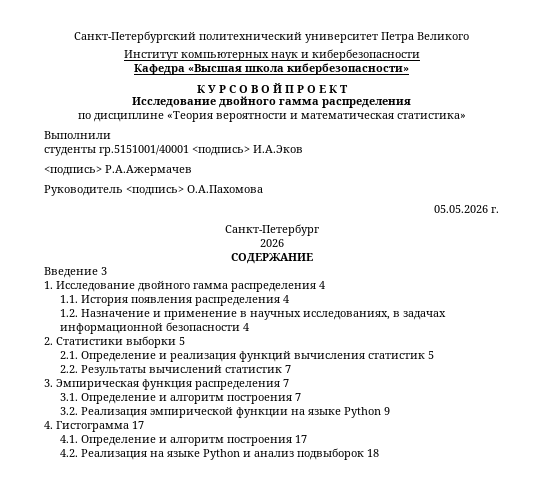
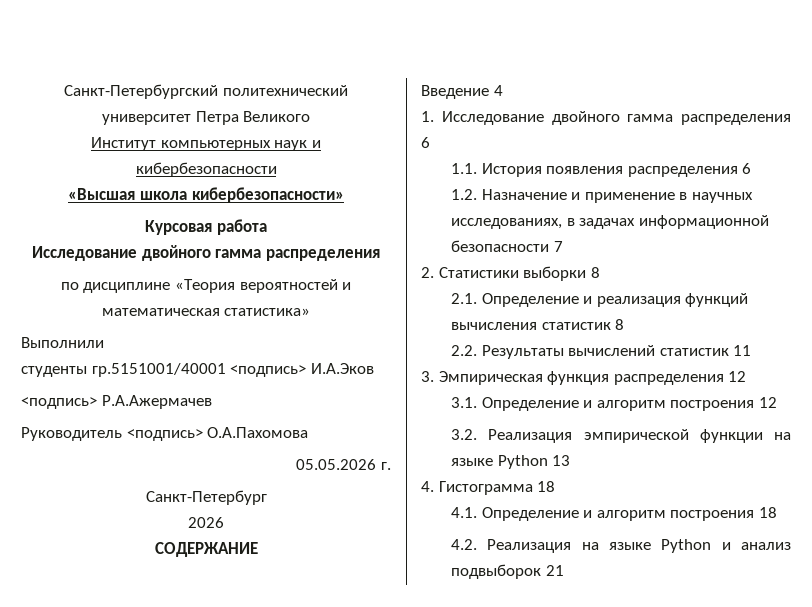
[134,64,185,75] Кафедра -> (277, 169) none
[196,83,348,93] К У Р С О В О Й П Р О Е К Т -> [145,219,267,235] Курсовая работа
[215,113,287,122] вероятности -> [239,279,338,293] вероятностей
[101,267,107,275] 3 -> [493,85,503,96] 4
[319,281,325,289] 4 -> [421,137,430,148] 6
[282,295,289,303] 4 -> [742,163,752,174] 6
[242,323,249,331] 4 -> [553,241,563,252] 7
[179,337,185,345] 5 -> [590,267,600,278] 8
[427,351,434,359] 5 -> [615,319,625,330] 8
[284,365,291,373] 7 -> [733,345,752,356] 11
[283,379,289,387] 7 -> [728,371,747,382] 12
[294,393,301,401] 7 -> [758,397,777,408] 12
[383,407,390,415] 9 -> [552,455,571,466] 13
[132,421,144,429] 17 -> [537,481,556,492] 18
[294,435,307,443] 17 -> [758,507,777,518] 18
[366,449,379,457] 18 -> [545,565,564,576] 21

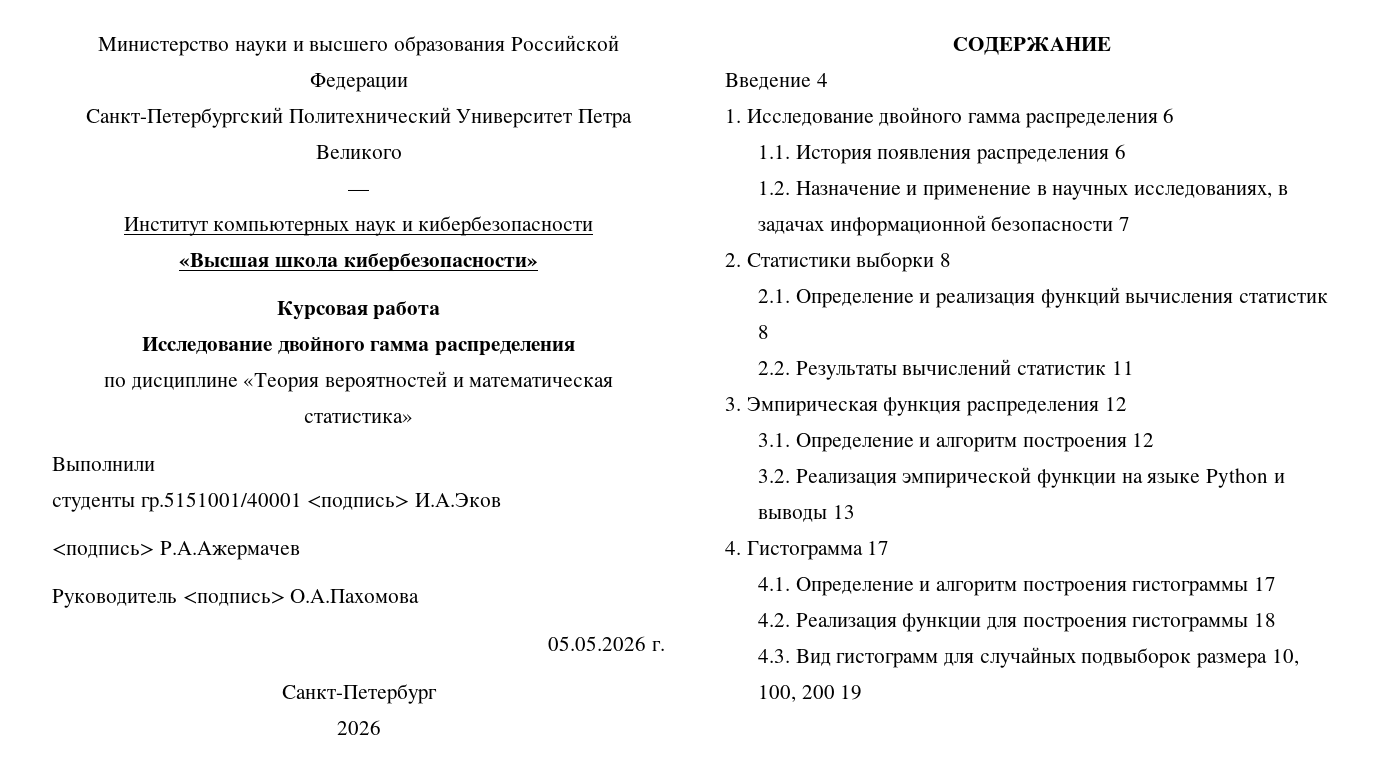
[64,84,348,99] [101,114,191,125] Санкт-Петербургский политехнический университет -> [98,35,619,56] [309,73,408,92] [85,107,573,128] Министерство науки и высшего образования Российской Федерации // Санкт-Петербургский Политехнический Университет
(311, 116) none -> [348,189,369,195] // —
(548, 462) none -> [1273,473,1285,483] [757,509,827,522] и выводы
[537,481,556,492] 18 -> [867,541,890,555] 17
[758,507,777,518] 18 -> [1132,577,1276,596] гистограммы 17
[581,539,791,553] [451,564,564,579] на языке Python и анализ подвыборок 21 -> [902,613,1276,632] [757,647,1299,668] [757,685,863,702] функции для построения гистограммы 18 // 4.3. Вид гистограмм для случайных подвыборок размера 10, 100, 200 19

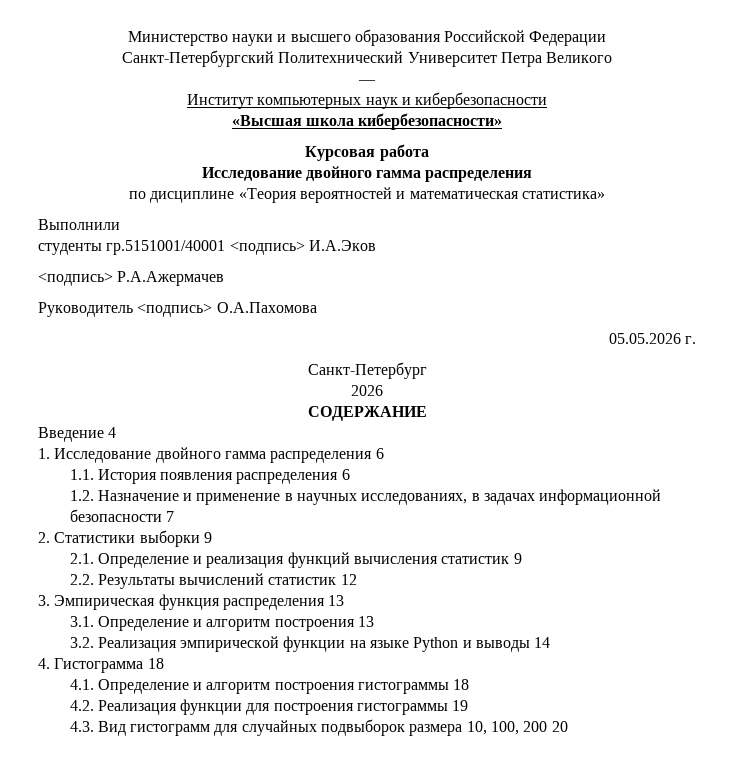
[940,253,952,267] 8 -> [203,532,212,543] 9
[757,325,769,339] 8 -> [513,553,522,564] 9
[1111,361,1134,375] 11 -> [340,574,357,585] 12
[1104,397,1127,411] 12 -> [328,595,345,606] 13
[1132,433,1155,447] 12 -> [358,616,375,627] 13
[832,505,855,519] 13 -> [534,637,551,648] 14
[867,541,890,555] 17 -> [147,658,164,669] 18
[1253,577,1276,591] 17 -> [453,679,470,690] 18
[1253,613,1276,627] 18 -> [452,700,469,711] 19
[840,685,863,700] 19 -> [551,721,568,732] 20

